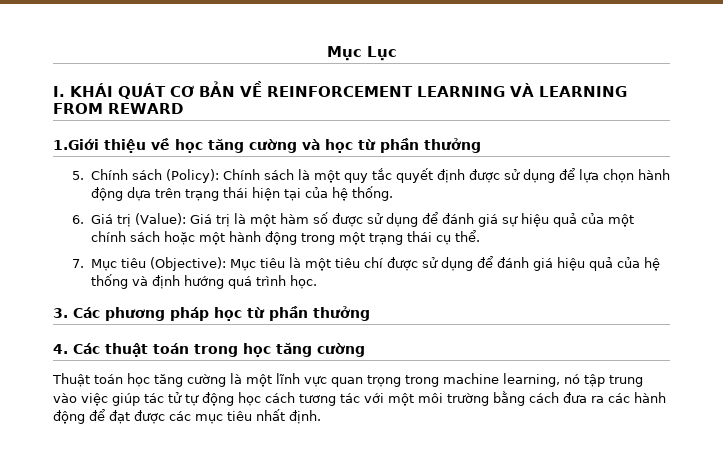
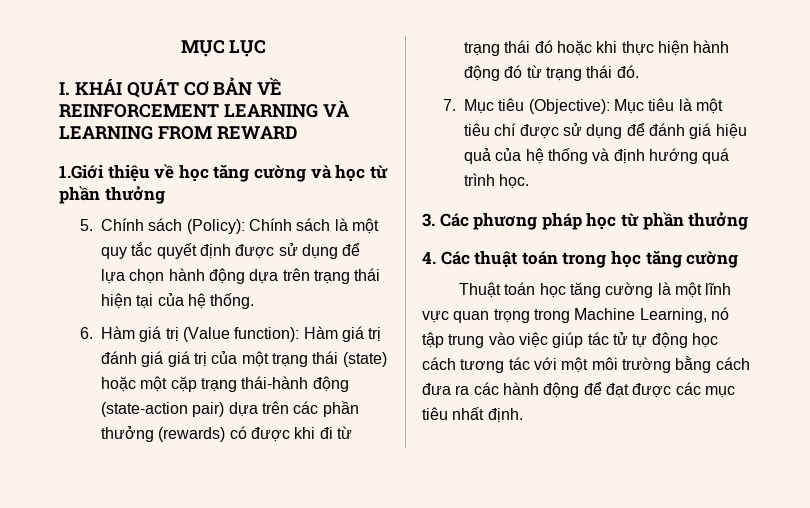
[326,46,397,61] Mục Lục -> [180,40,267,57] MỤC LỤC
[90,212,634,227] [90,230,480,245] Giá trị (Value): Giá trị là một hàm số được sử dụng để đánh giá sự hiệu quả của một chính sách hoặc một hành động trong một trạng thái cụ thể. -> [101,326,382,342] [101,351,387,367] [101,376,349,392] [101,401,359,417] [101,426,352,442] [464,40,730,56] [464,65,639,81] Hàm giá trị (Value function): Hàm giá trị đánh giá giá trị của một trạng thái (state) hoặc một cặp trạng thái-hành động (state-action pair) dựa trên các phần thưởng (rewards) có được khi đi từ trạng thái đó hoặc khi thực hiện hành động đó từ trạng thái đó.
[443,373,560,387] machine learning, -> [574,308,707,323] Machine Learning,

